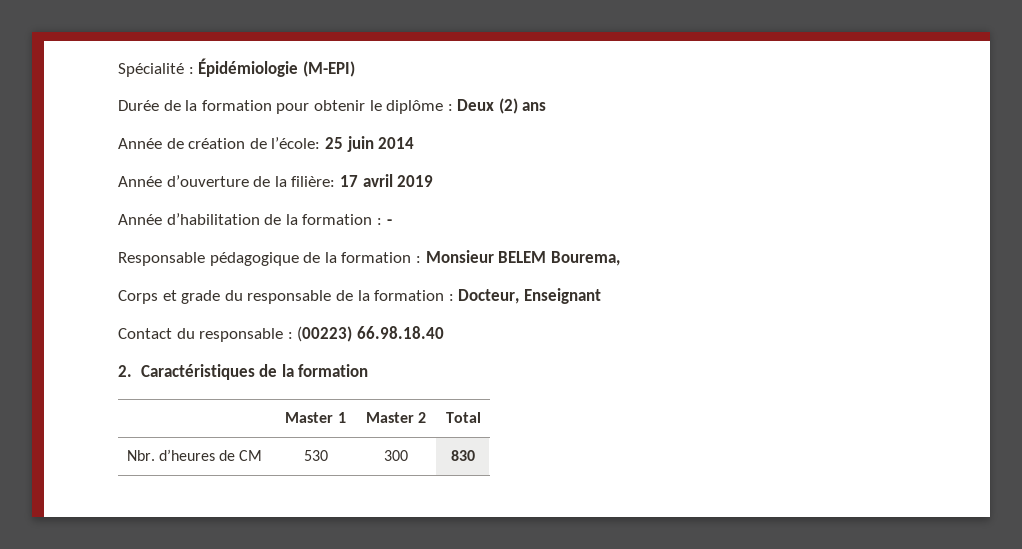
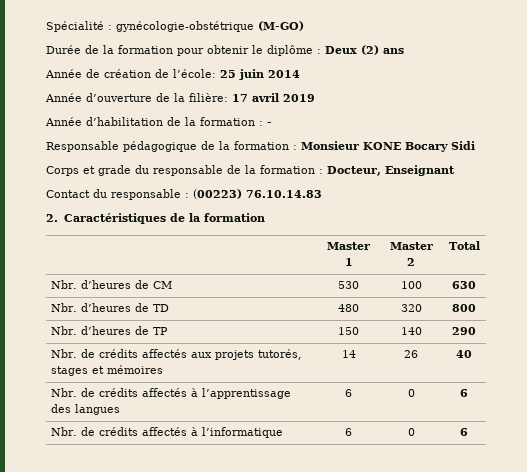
[198,58,355,77] Épidémiologie (M-EPI) -> [116,21,304,32] gynécologie-obstétrique (M-GO)
[498,251,620,266] BELEM Bourema, -> [363,141,475,152] KONE Bocary Sidi
[356,326,444,339] 66.98.18.40 -> [246,190,322,198] 76.10.14.83
[384,450,408,461] [451,450,475,461] 300 | 830 -> [400,281,422,289] [452,281,476,289] [51,303,170,312] [338,304,359,312] [400,304,422,312] [452,304,476,312] [51,326,169,335] [338,327,359,335] [400,327,422,335] [452,327,476,335] [51,349,303,360] [51,365,164,376] [341,350,356,358] [404,350,418,358] [456,350,472,358] [51,388,292,399] [51,404,121,415] [345,389,352,397] [407,389,415,397] [460,389,468,397] [51,427,284,438] [345,428,352,436] [407,428,415,436] [460,428,468,436] 100 | 630 // Nbr. d’heures de TD | 480 | 320 | 800 // Nbr. d’heures de TP | 150 | 140 | 290 // Nbr. de crédits affectés aux projets tutorés, stages et mémoires | 14 | 26 | 40 // Nbr. de crédits affectés à l’apprentissage des langues | 6 | 0 | 6 // Nbr. de crédits affectés à l’informatique | 6 | 0 | 6

